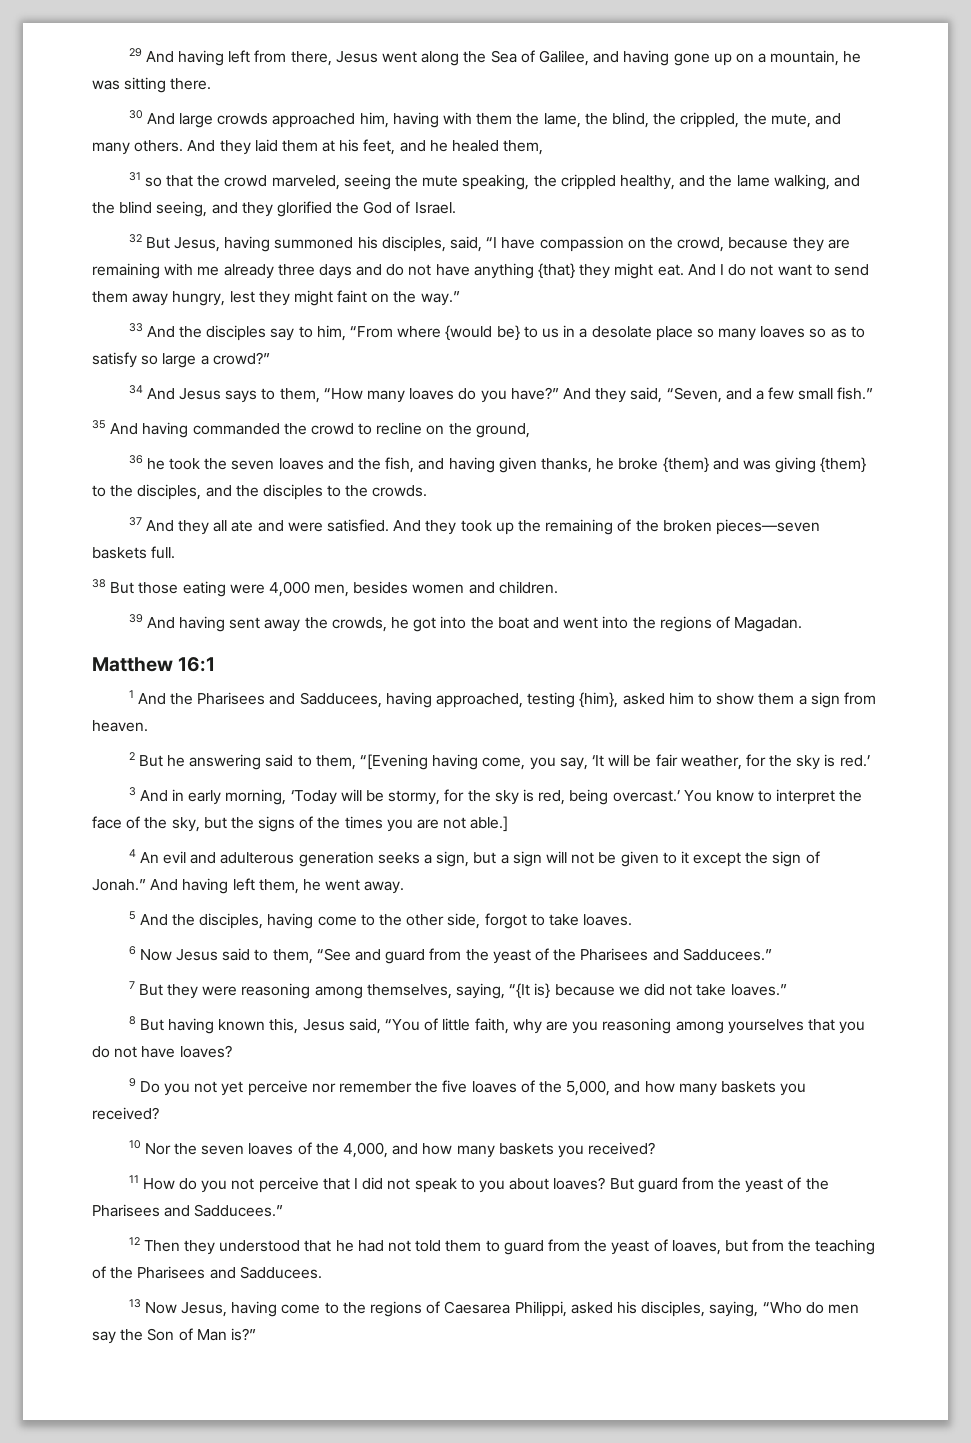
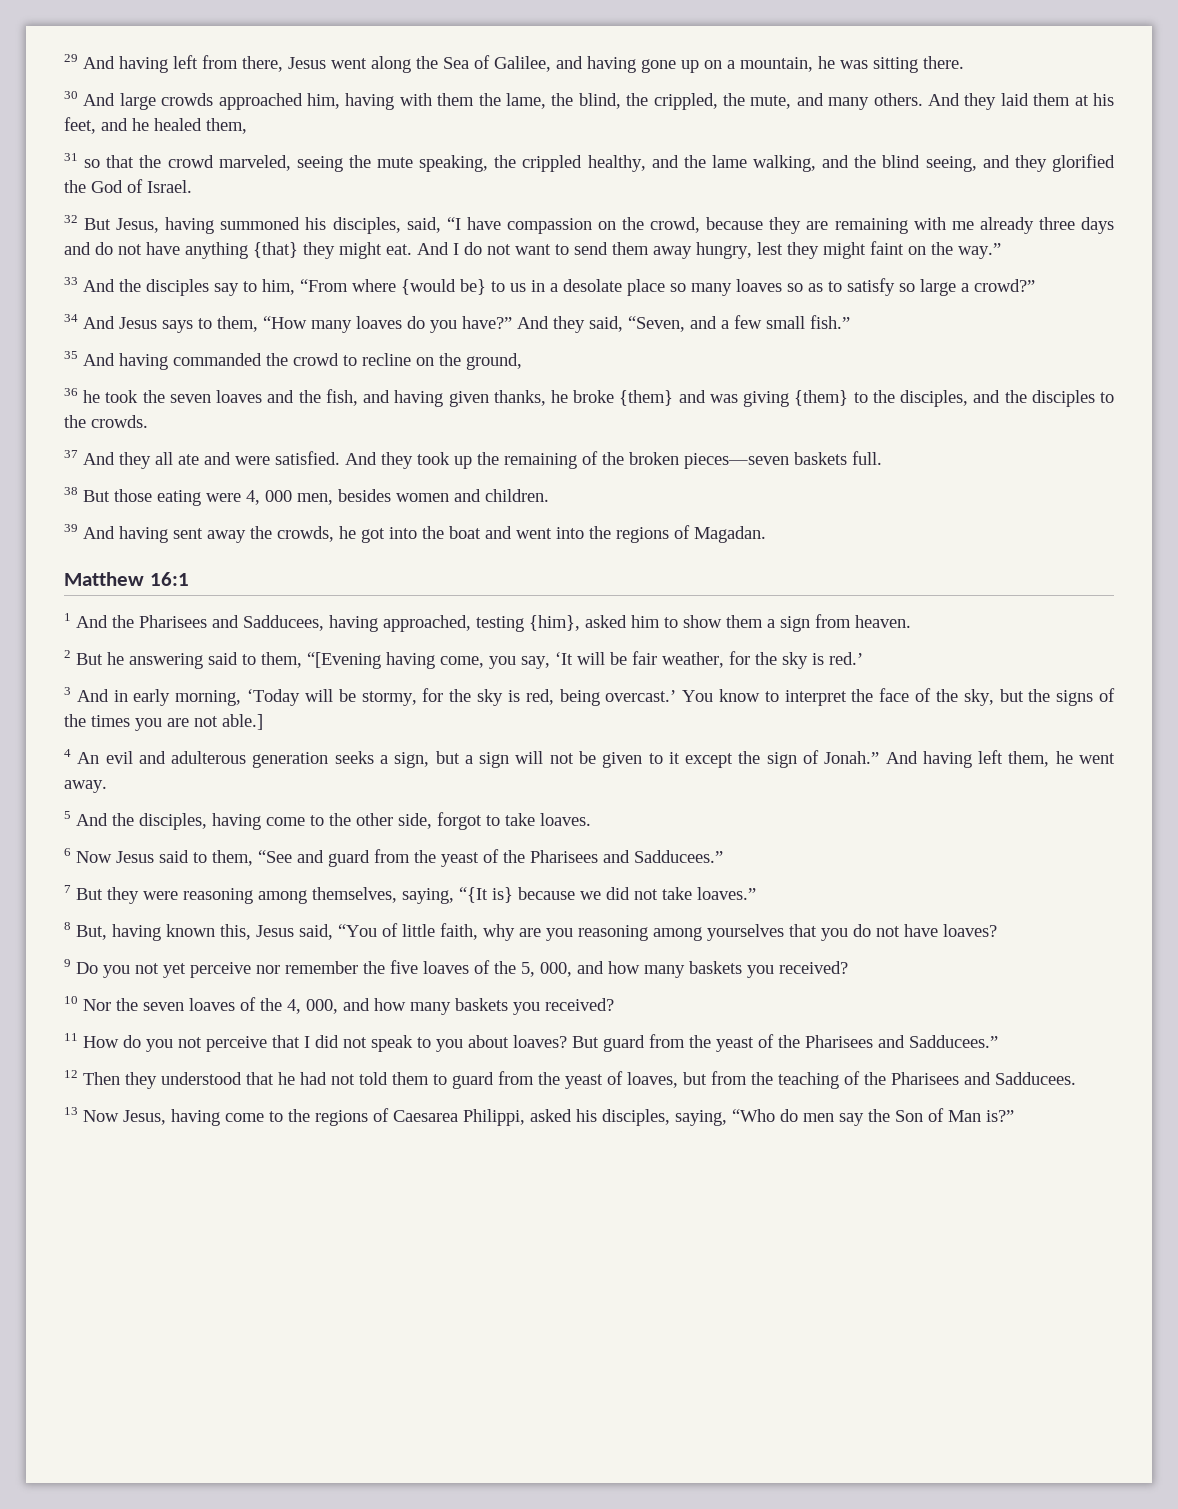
[268,581,310,597] 4,000 -> [246,490,292,505] 4, 000
[139,1019,164,1031] But -> [76,925,107,940] But,
[566,1080,611,1096] 5,000, -> [521,962,572,977] 5, 000,
[343,1142,389,1158] 4,000, -> [287,999,338,1014] 4, 000,

